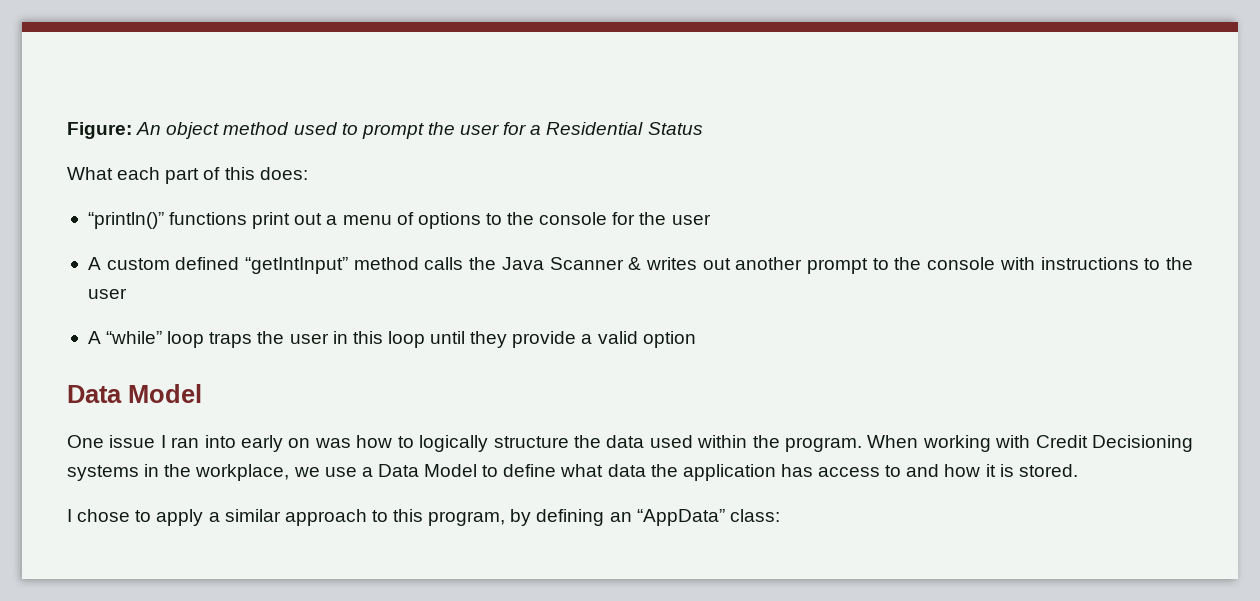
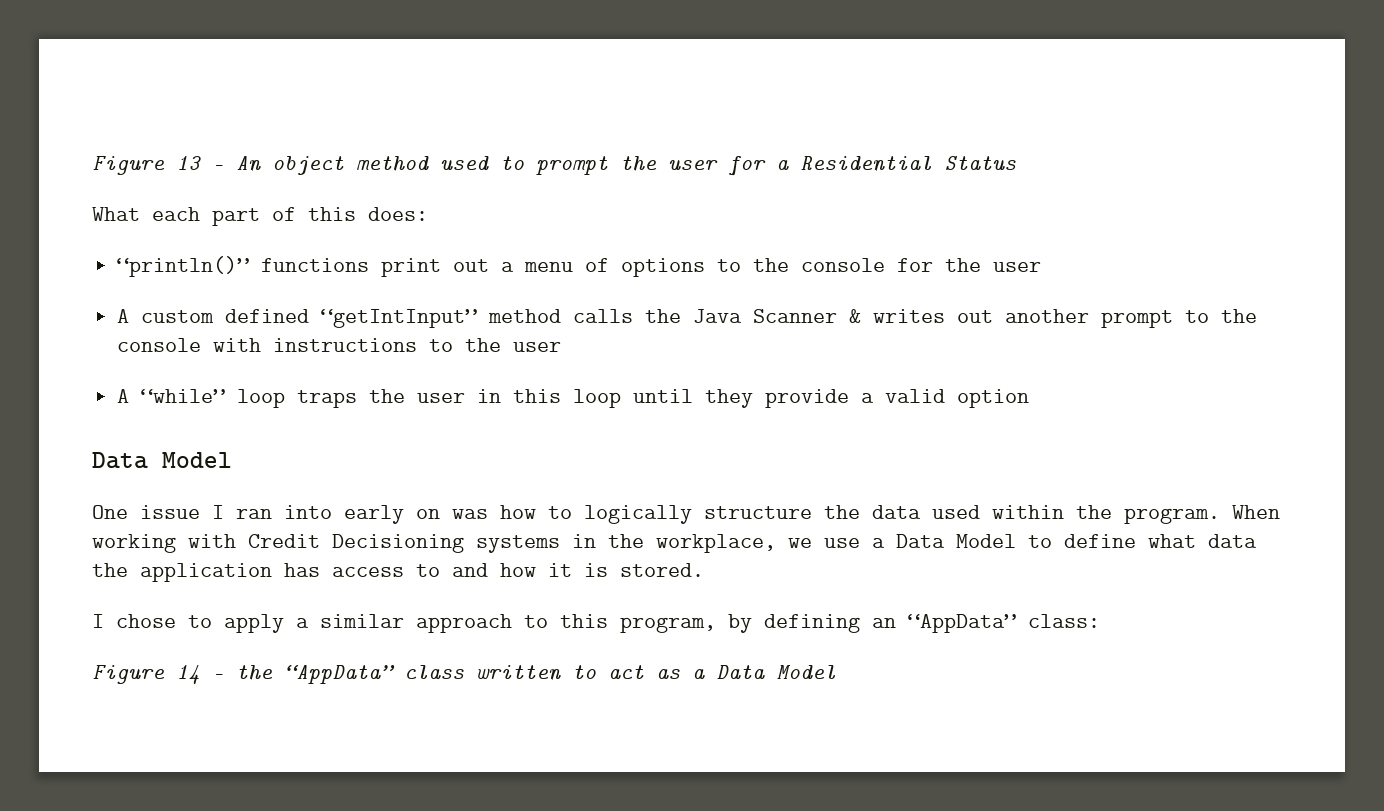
[67,122,132,139] Figure: -> [92,156,224,175] Figure 13 -
(780, 515) none -> [92,665,836,685] // Figure 14 - the “AppData” class written to act as a Data Model

